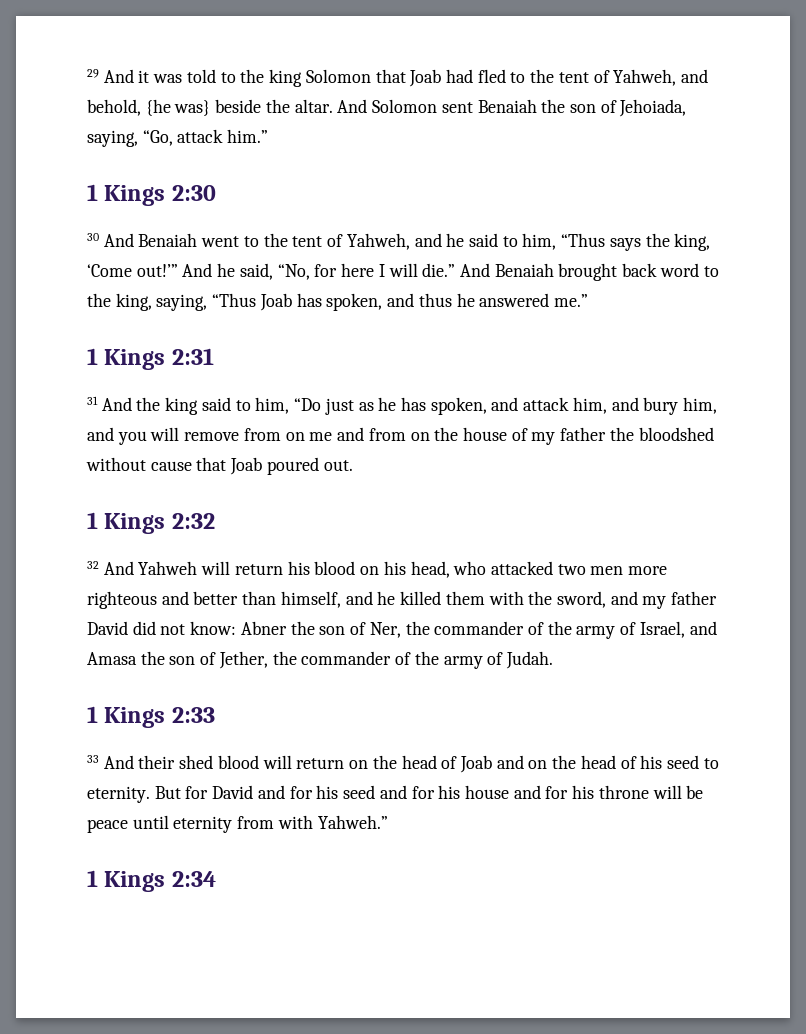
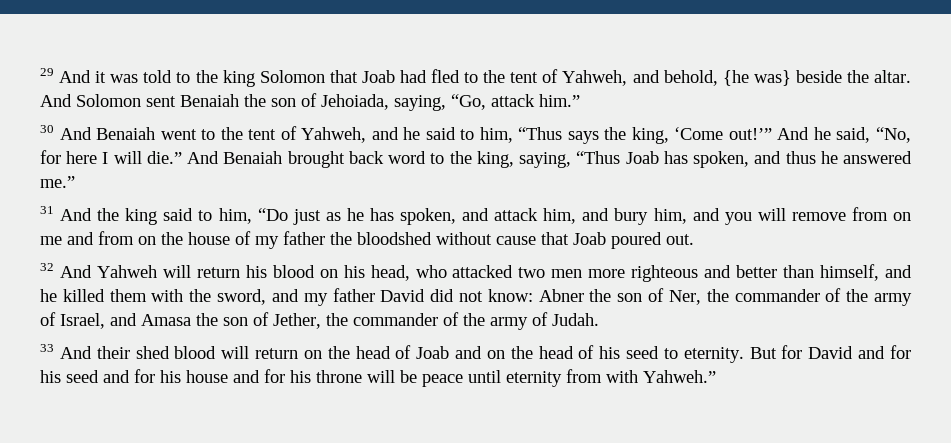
[87,184,216,206] // 1 Kings 2:30 -> (580, 100) none
[87,348,214,370] // 1 Kings 2:31 -> (75, 182) none
[87,512,215,534] // 1 Kings 2:32 -> (694, 239) none
[87,706,215,728] // 1 Kings 2:33 -> (599, 319) none
[87,870,216,892] // 1 Kings 2:34 -> (716, 376) none

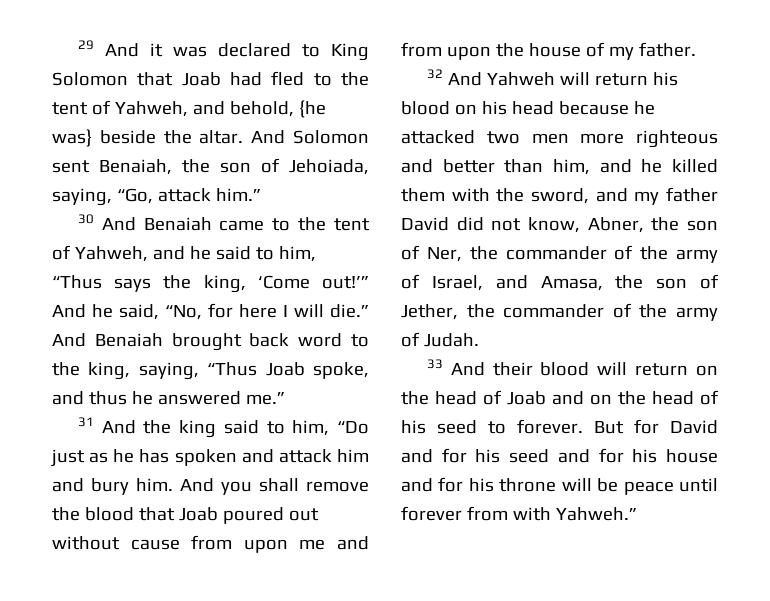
[143,70,255,87] told to the king -> [217,43,370,61] declared to King
[180,94,239,107] Benaiah -> [99,159,172,175] Benaiah,
[160,129,197,140] went -> [219,220,265,231] came
[663,151,750,168] has spoken, -> [313,362,369,379] spoke,
[399,208,456,225] spoken, -> [174,449,237,466] spoken
[543,208,577,224] him, -> [337,449,370,462] him
[653,207,912,225] him, and you will remove from on -> [136,478,369,495] [52,507,319,524] [52,535,288,553] him. And you shall remove the blood that Joab poured out without cause from upon
[138,236,156,245] on -> [446,46,491,60] upon
[283,231,694,249] father the bloodshed without cause that Joab poured out. -> [638,42,696,57] father.
[370,265,447,281] head, who -> [511,101,655,115] head because he
[820,264,880,281] himself, -> [553,159,590,175] him,
[487,289,584,302] know: Abner -> [528,217,644,233] know, Abner,
[141,314,191,326] Amasa -> [540,276,603,291] Amasa,
[135,346,170,359] shed -> (533, 369) none
[683,347,744,363] eternity. -> [517,419,583,434] forever.
[506,371,562,387] eternity -> [401,506,462,521] forever

